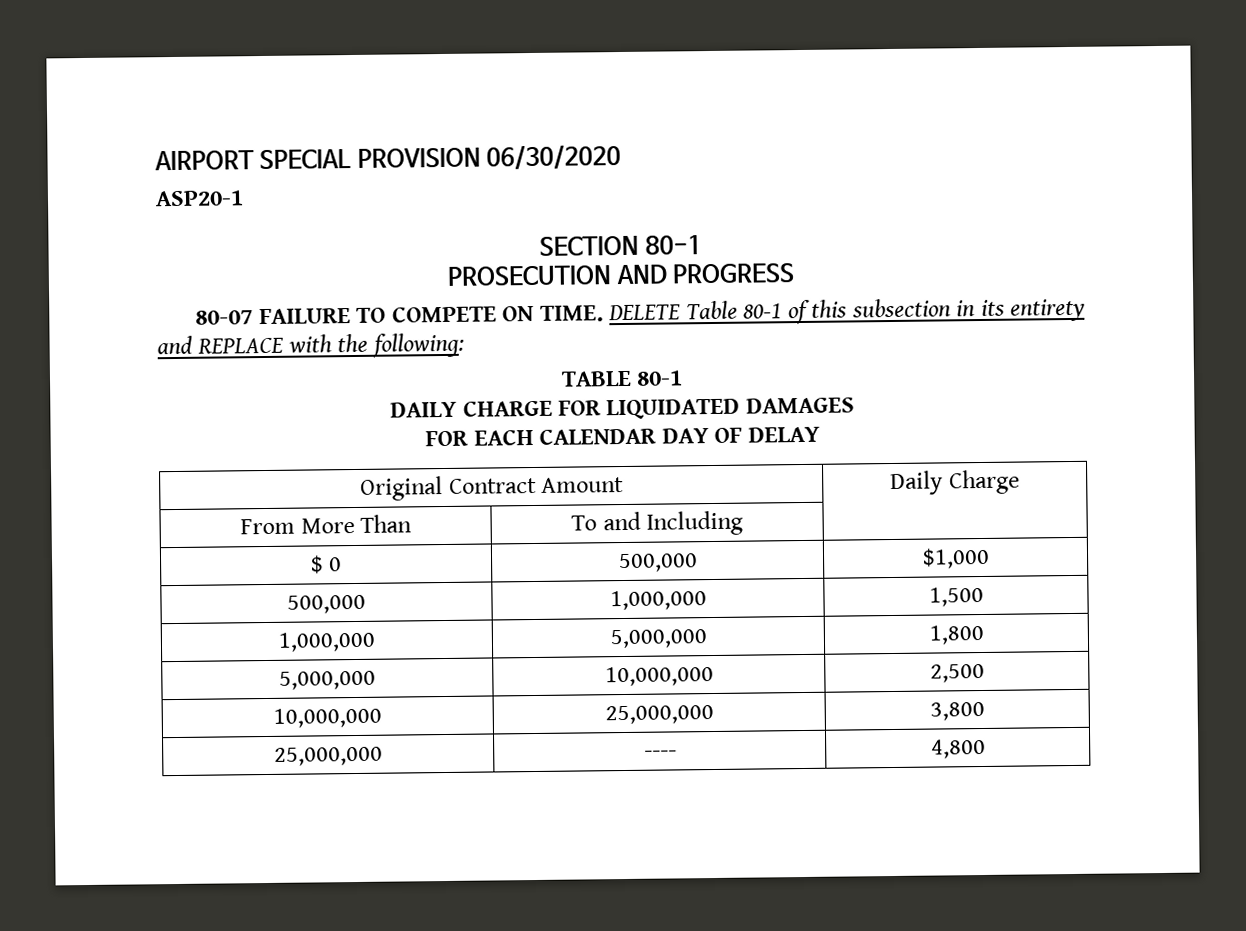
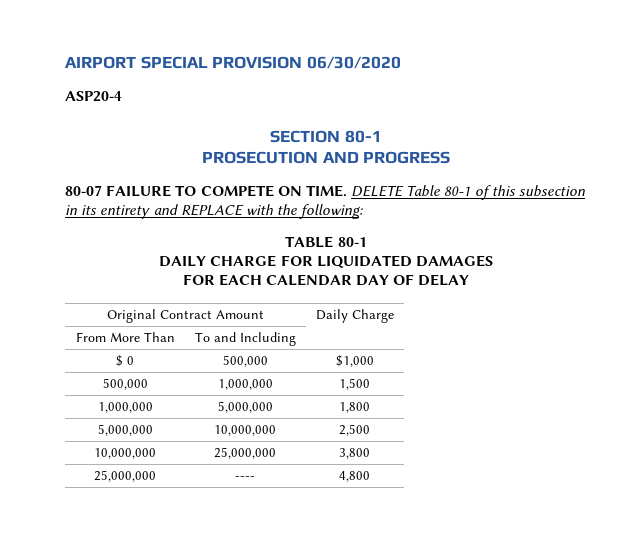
[155,190,244,207] ASP20-1 -> [65,91,122,102] ASP20-4

